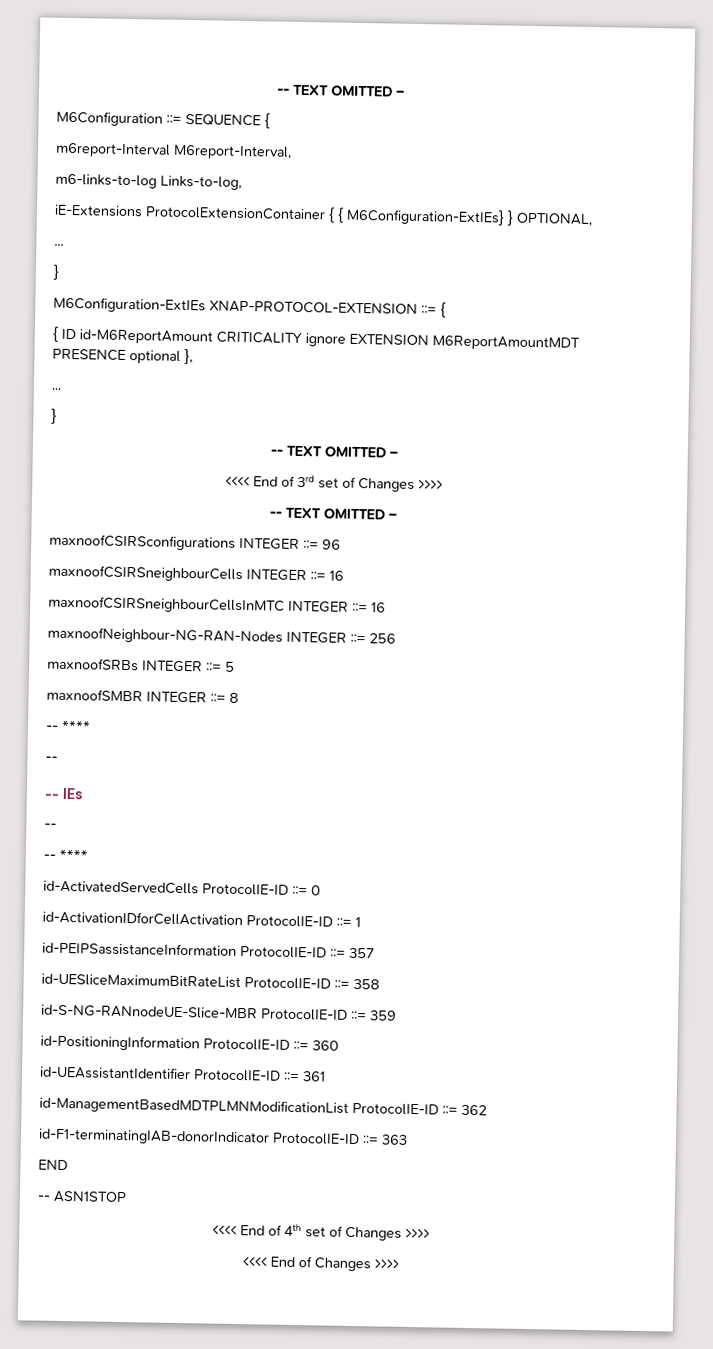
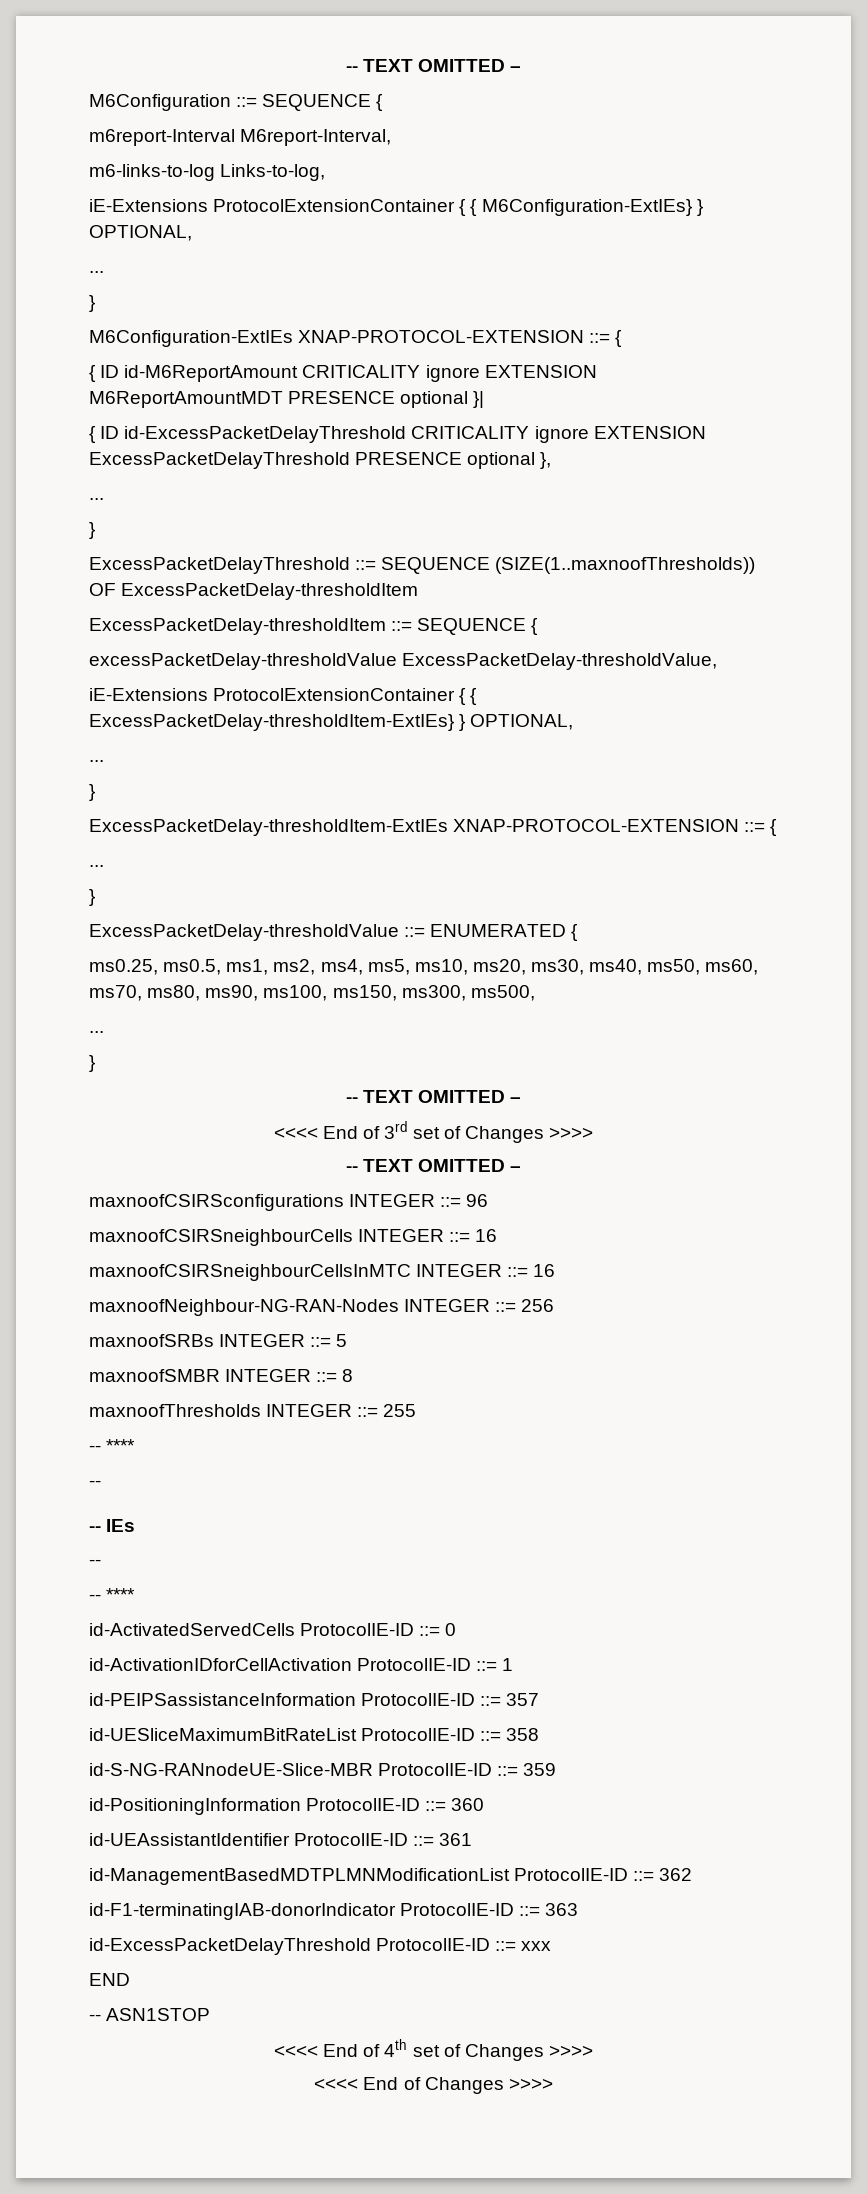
[184,348,193,365] }, -> [473,391,485,408] [89,426,706,443] [89,452,552,469] [89,498,104,500] [89,522,95,539] [89,557,756,574] [89,583,419,600] [89,618,539,635] [89,653,718,670] [89,688,478,705] [89,714,574,731] [89,760,104,762] [89,784,95,801] [89,819,778,836] [89,865,104,867] [89,889,95,906] [89,924,579,941] [89,959,759,975] [89,985,535,1001] }| // { ID id-ExcessPacketDelayThreshold CRITICALITY ignore EXTENSION ExcessPacketDelayThreshold PRESENCE optional }, // ... // } // ExcessPacketDelayThreshold ::= SEQUENCE (SIZE(1..maxnoofThresholds)) OF ExcessPacketDelay-thresholdItem // ExcessPacketDelay-thresholdItem ::= SEQUENCE { // excessPacketDelay-thresholdValue ExcessPacketDelay-thresholdValue, // iE-Extensions ProtocolExtensionContainer { { ExcessPacketDelay-thresholdItem-ExtIEs} } OPTIONAL, // ... // } // ExcessPacketDelay-thresholdItem-ExtIEs XNAP-PROTOCOL-EXTENSION ::= { // ... // } // ExcessPacketDelay-thresholdValue ::= ENUMERATED { // ms0.25, ms0.5, ms1, ms2, ms4, ms5, ms10, ms20, ms30, ms40, ms50, ms60, ms70, ms80, ms90, ms100, ms150, ms300, ms500,
(239, 697) none -> [89,1404,417,1417] // maxnoofThresholds INTEGER ::= 255
(408, 1139) none -> [89,1938,552,1955] // id-ExcessPacketDelayThreshold ProtocolIE-ID ::= xxx

